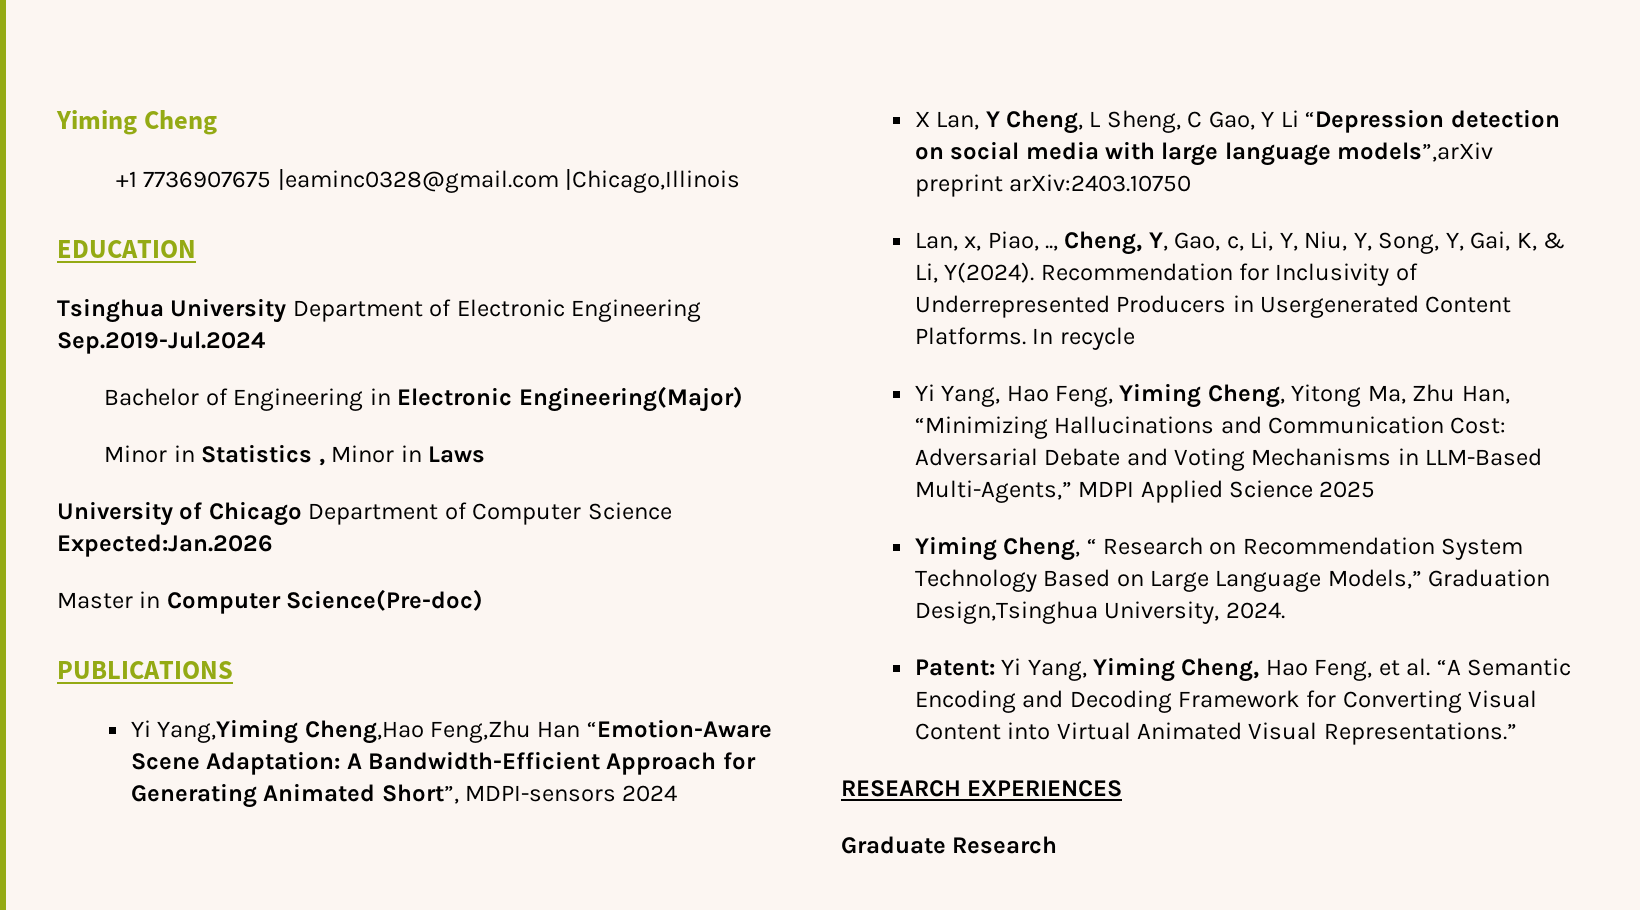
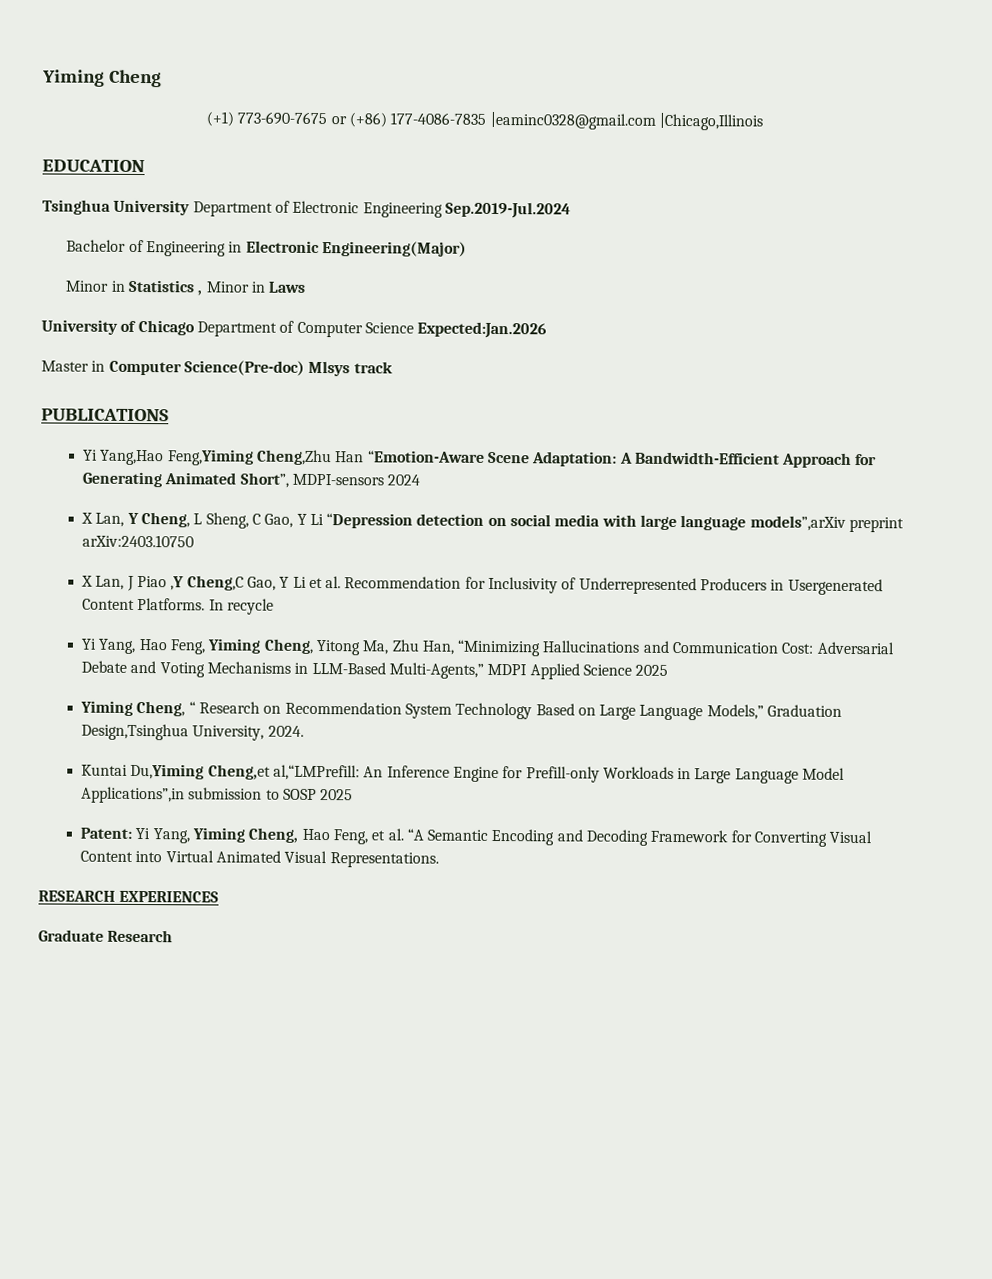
[115,171,272,188] +1 7736907675 -> [206,111,487,128] (+1) 773-690-7675 or (+86) 177-4086-7835
(484, 600) none -> [308,360,393,377] Mlsys track
[157,719,531,744] Yang,Yiming Cheng,Hao Feng,Zhu -> [99,449,332,466] Yang,Hao Feng,Yiming Cheng,Zhu
[914,231,1566,255] [914,262,1035,283] Lan, x, Piao, .., Cheng, Y, Gao, c, Li, Y, Niu, Y, Song, Y, Gai, K, & Li, Y(2024). -> [80,575,342,591] X Lan, J Piao ,Y Cheng,C Gao, Y Li et al.
(1285, 610) none -> [80,763,846,784] [80,786,354,804] // Kuntai Du,Yiming Cheng,et al,“LMPrefill: An Inference Engine for Prefill-only Workloads in Large Language Model Applications”,in submission to SOSP 2025
[1323,722,1517,745] Representations.” -> [329,852,439,868] Representations.

